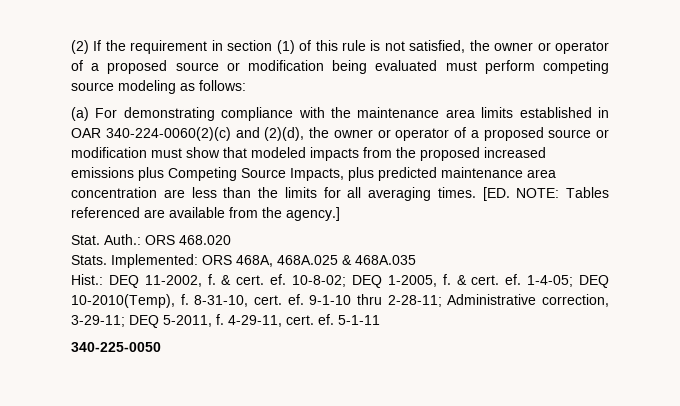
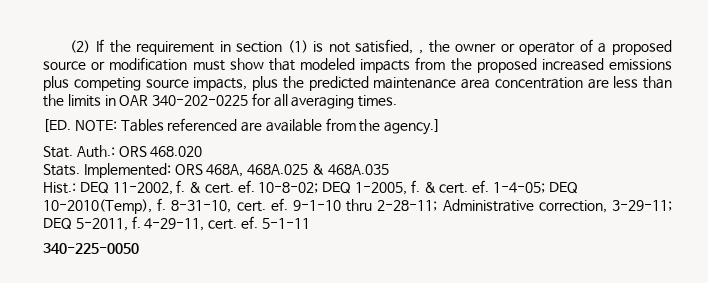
[299,40,609,54] [71,60,609,74] [71,80,246,94] [71,107,609,121] [71,127,305,141] of this rule is not satisfied, the owner or operator of a proposed source or modification being evaluated must perform competing source modeling as follows: // (a) For demonstrating compliance with the maintenance area limits established in OAR 340-224-0060(2)(c) and (2)(d), -> [313,39,424,54] is not satisfied, ,
[168,167,374,181] Competing Source Impacts, plus -> [73,76,304,91] competing source impacts, plus the
(317, 192) none -> [104,95,249,106] in OAR 340-202-0225
(476, 192) none -> (398, 101) //

